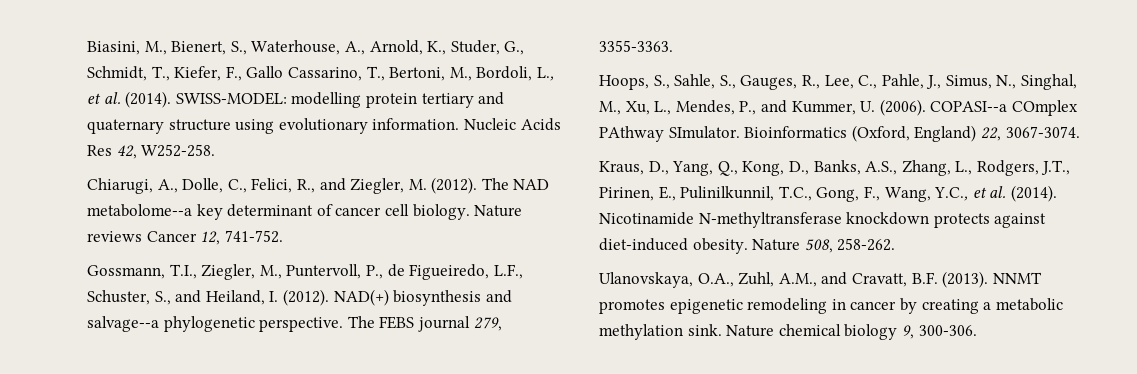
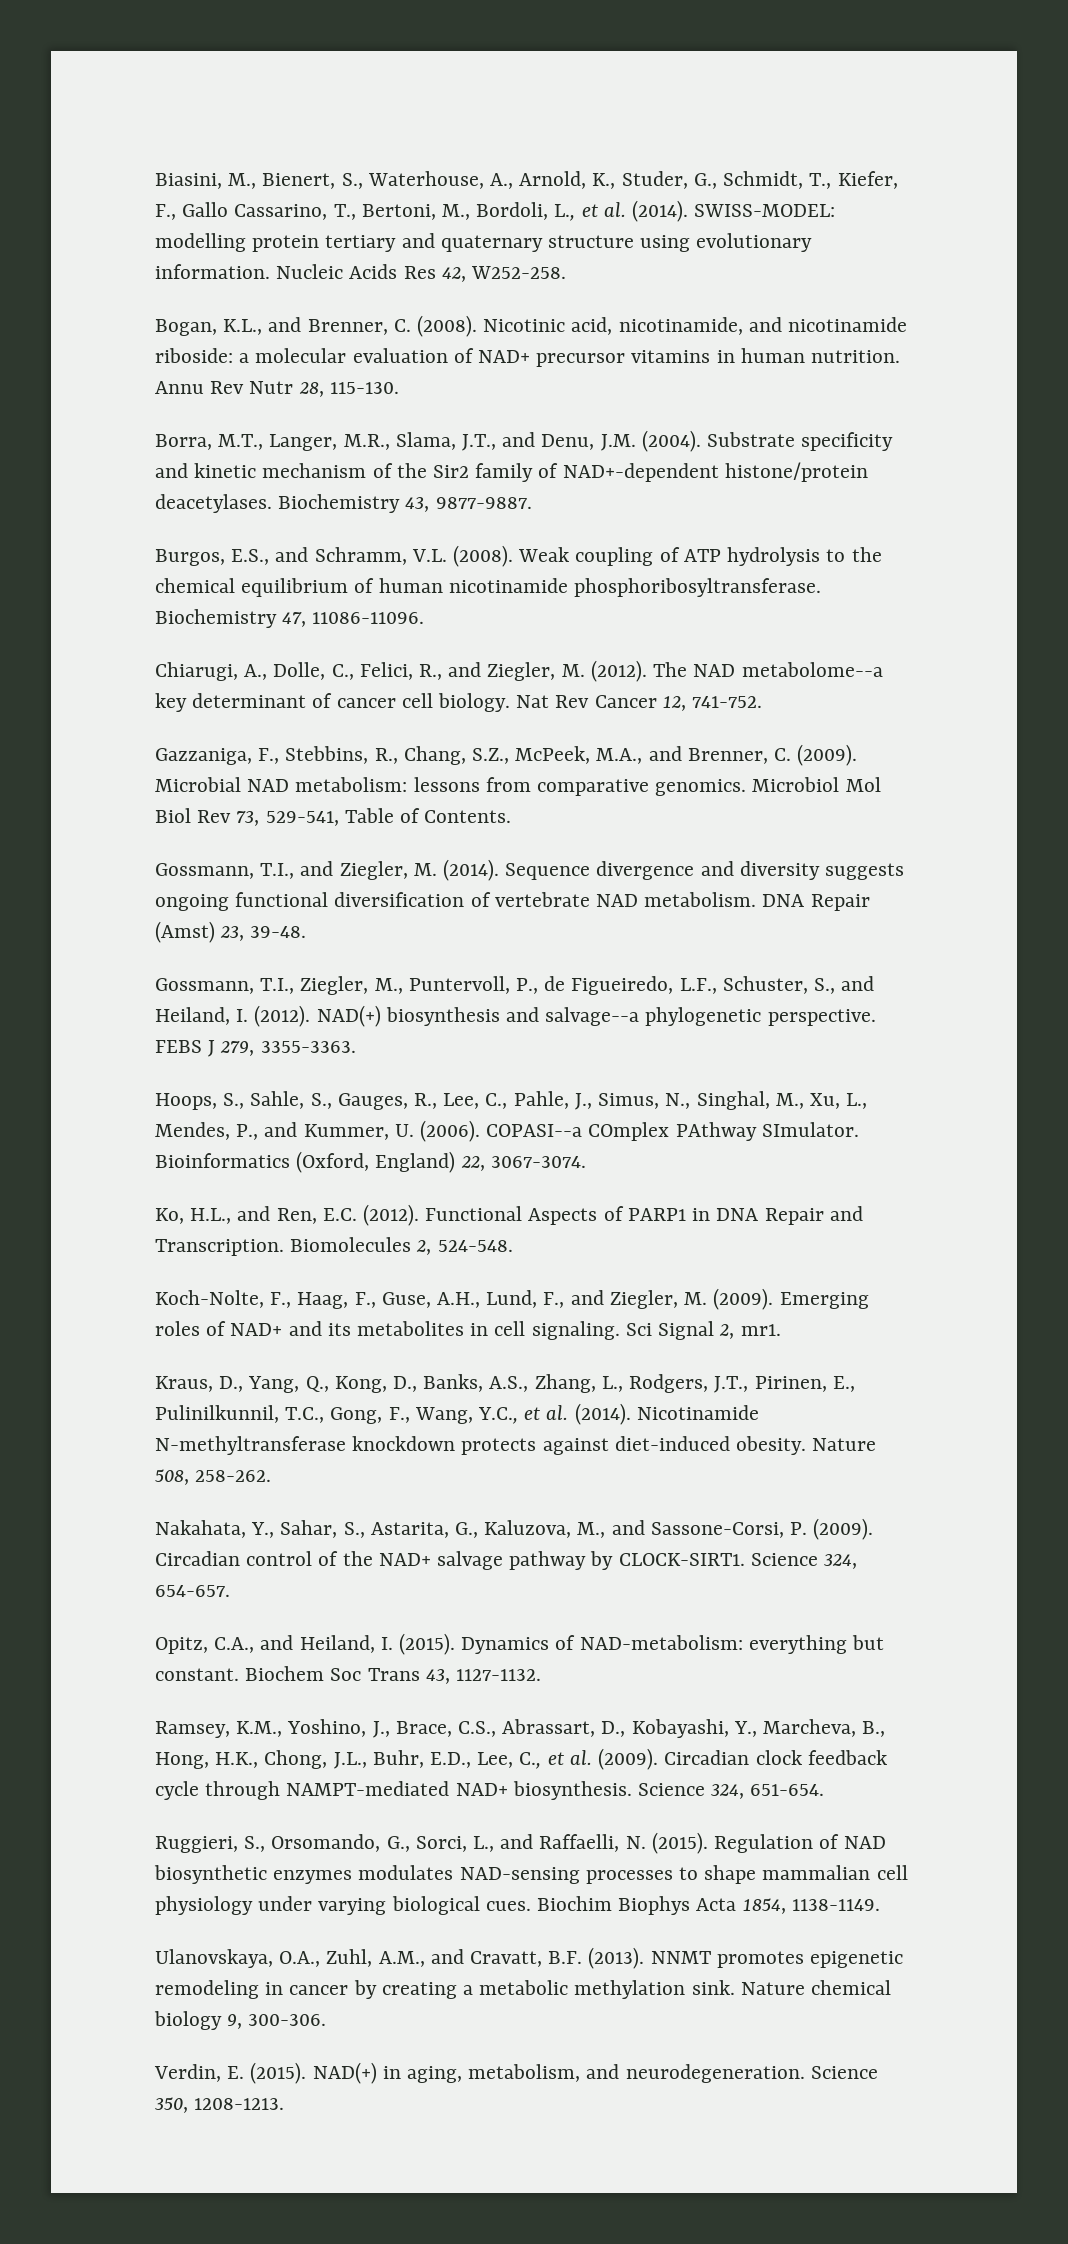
(216, 150) none -> [155,315,908,337] [155,348,901,367] [155,381,399,397] [155,430,894,452] [155,462,868,482] [155,494,532,513] [155,545,882,567] [155,578,822,597] [155,609,425,628] // Bogan, K.L., and Brenner, C. (2008). Nicotinic acid, nicotinamide, and nicotinamide riboside: a molecular evaluation of NAD+ precursor vitamins in human nutrition. Annu Rev Nutr 28, 115-130. // Borra, M.T., Langer, M.R., Slama, J.T., and Denu, J.M. (2004). Substrate specificity and kinetic mechanism of the Sir2 family of NAD+-dependent histone/protein deacetylases. Biochemistry 43, 9877-9887. // Burgos, E.S., and Schramm, V.L. (2008). Weak coupling of ATP hydrolysis to the chemical equilibrium of human nicotinamide phosphoribosyltransferase. Biochemistry 47, 11086-11096.
[474,205,523,217] [87,231,142,242] Nature reviews -> [516,695,590,708] Nat Rev
(283, 236) none -> [155,744,858,766] [155,777,881,796] [155,808,512,826] [155,859,905,881] [155,892,870,911] [155,921,307,943] // Gazzaniga, F., Stebbins, R., Chang, S.Z., McPeek, M.A., and Brenner, C. (2009). Microbial NAD metabolism: lessons from comparative genomics. Microbiol Mol Biol Rev 73, 529-541, Table of Contents. // Gossmann, T.I., and Ziegler, M. (2014). Sequence divergence and diversity suggests ongoing functional diversification of vertebrate NAD metabolism. DNA Repair (Amst) 23, 39-48.
[347,316,470,332] The FEBS journal -> [155,1040,216,1057] FEBS J
(1080, 132) none -> [155,1204,863,1226] [155,1237,513,1256] [155,1288,869,1310] [155,1321,781,1340] // Ko, H.L., and Ren, E.C. (2012). Functional Aspects of PARP1 in DNA Repair and Transcription. Biomolecules 2, 524-548. // Koch-Nolte, F., Haag, F., Guse, A.H., Lund, F., and Ziegler, M. (2009). Emerging roles of NAD+ and its metabolites in cell signaling. Sci Signal 2, mr1.
(896, 244) none -> [155,1518,874,1540] [155,1551,858,1570] [155,1585,230,1597] [155,1633,885,1655] [155,1666,542,1684] [155,1719,886,1738] [155,1748,887,1770] [155,1781,825,1800] [155,1832,886,1854] [154,1865,908,1884] [155,1896,880,1915] // Nakahata, Y., Sahar, S., Astarita, G., Kaluzova, M., and Sassone-Corsi, P. (2009). Circadian control of the NAD+ salvage pathway by CLOCK-SIRT1. Science 324, 654-657. // Opitz, C.A., and Heiland, I. (2015). Dynamics of NAD-metabolism: everything but constant. Biochem Soc Trans 43, 1127-1132. // Ramsey, K.M., Yoshino, J., Brace, C.S., Abrassart, D., Kobayashi, Y., Marcheva, B., Hong, H.K., Chong, J.L., Buhr, E.D., Lee, C., et al. (2009). Circadian clock feedback cycle through NAMPT-mediated NAD+ biosynthesis. Science 324, 651-654. // Ruggieri, S., Orsomando, G., Sorci, L., and Raffaelli, N. (2015). Regulation of NAD biosynthetic enzymes modulates NAD-sensing processes to shape mammalian cell physiology under varying biological cues. Biochim Biophys Acta 1854, 1138-1149.
(977, 330) none -> [154,2062,878,2084] [155,2097,285,2113] // Verdin, E. (2015). NAD(+) in aging, metabolism, and neurodegeneration. Science 350, 1208-1213.

